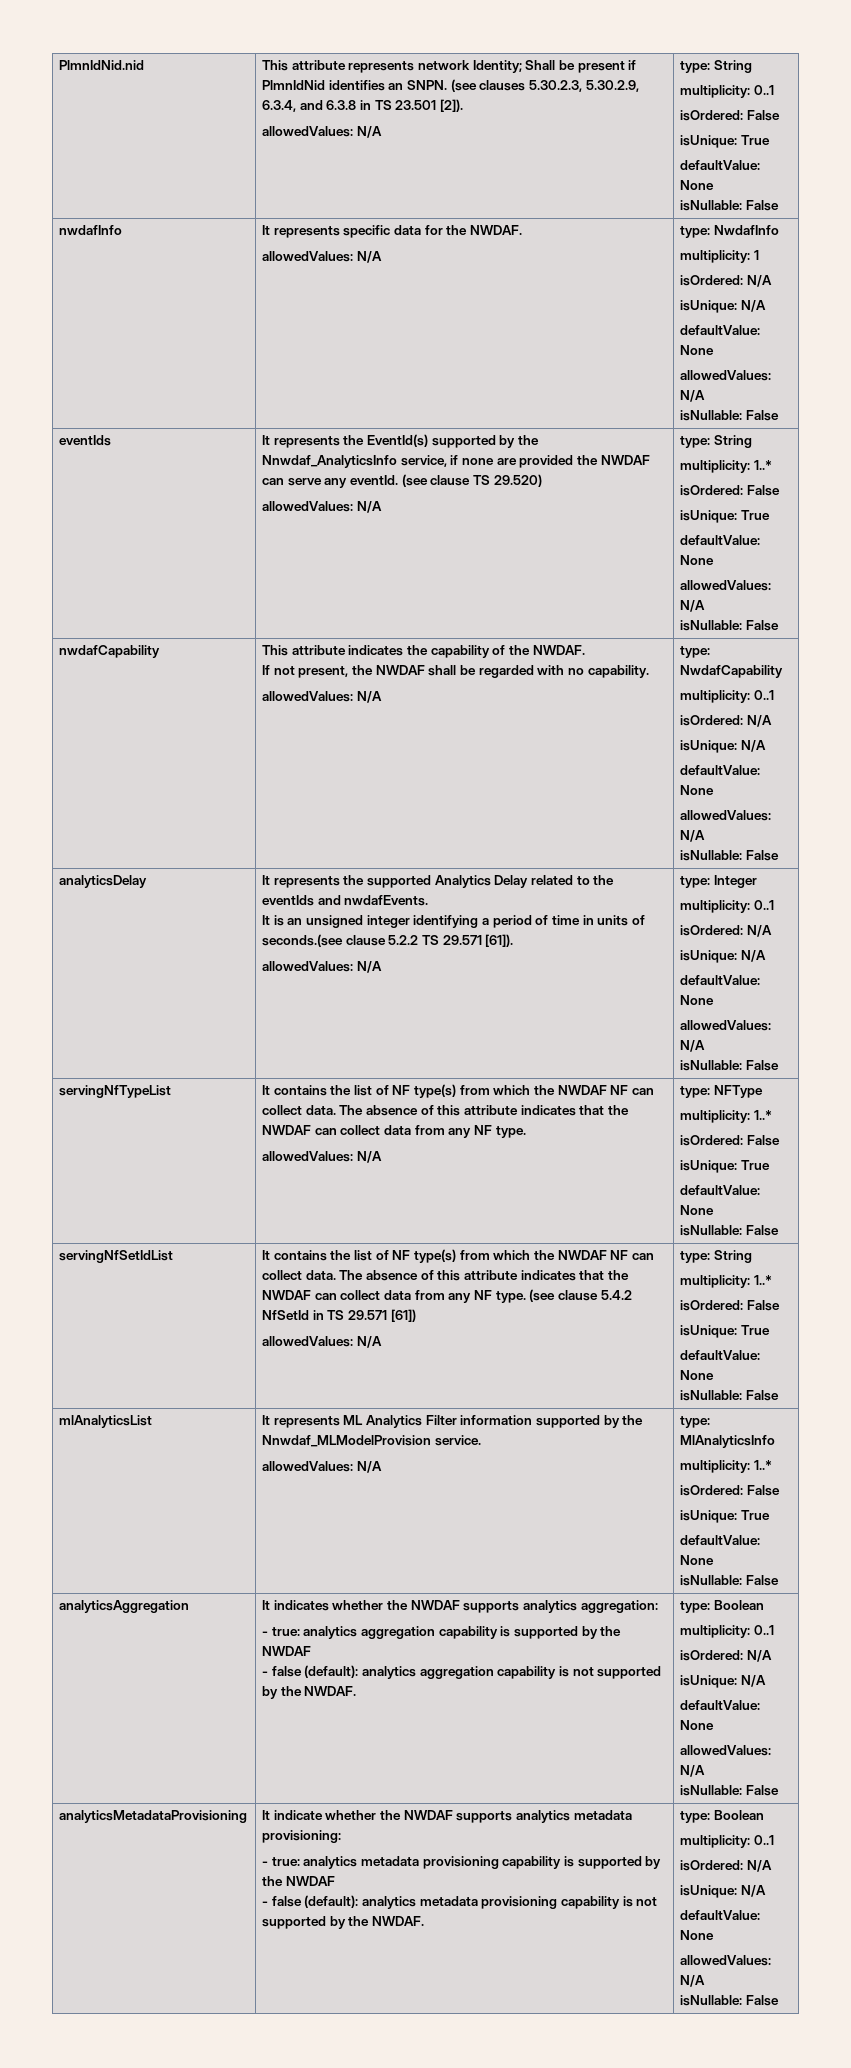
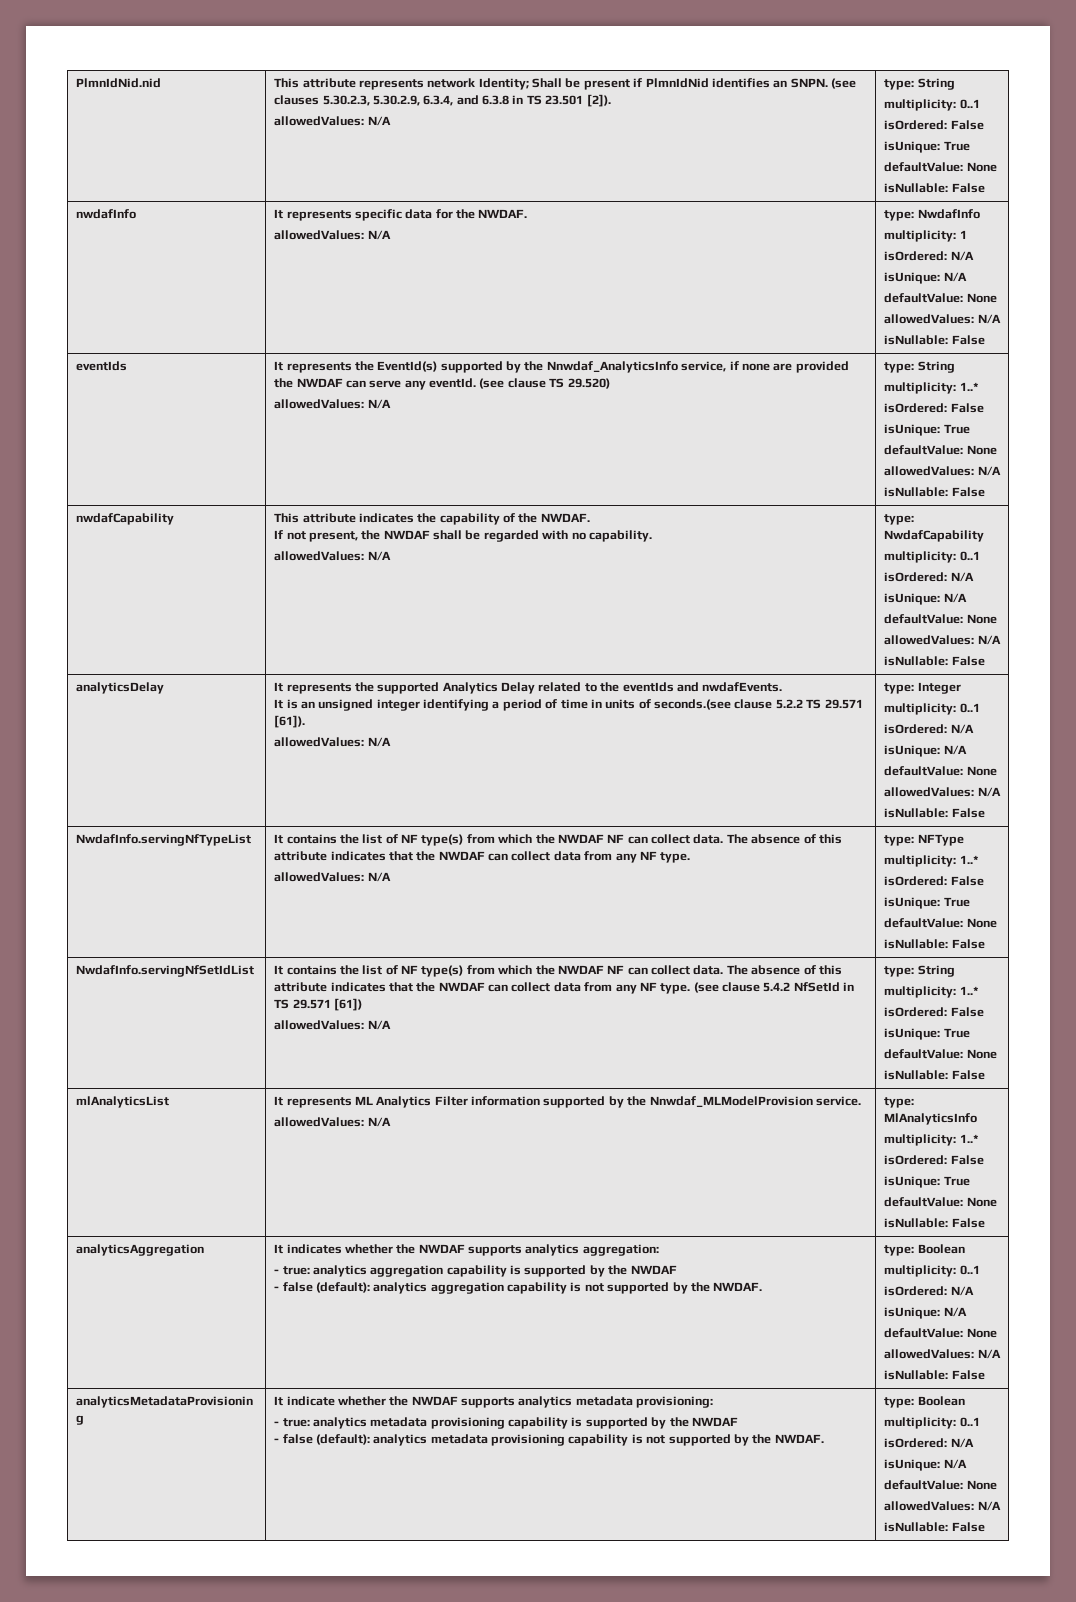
[59,1085,172,1098] servingNfTypeList -> [76,834,252,846] NwdafInfo.servingNfTypeList
[59,1250,174,1263] servingNfSetIdList -> [76,965,255,977] NwdafInfo.servingNfSetIdList

